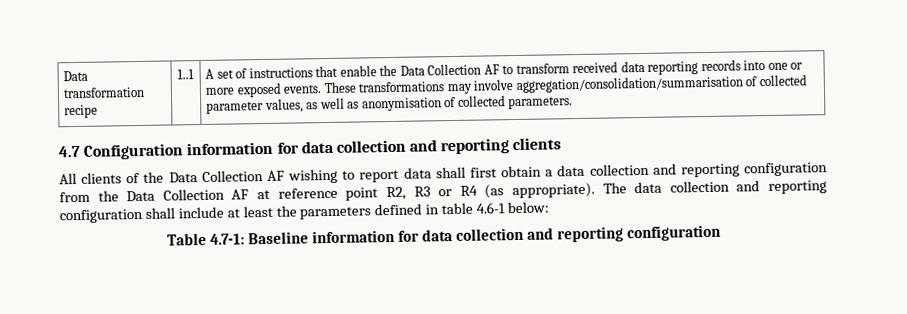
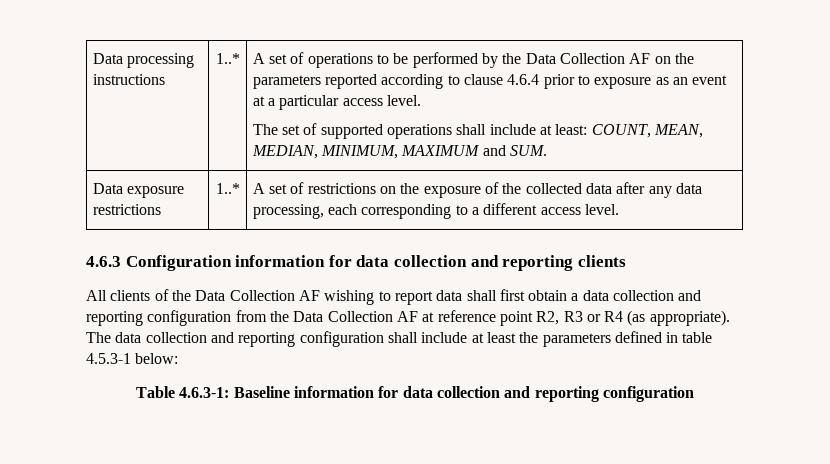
[63,70,89,82] [63,86,146,99] [64,104,99,119] [177,69,194,80] [205,59,804,79] [205,74,807,98] [206,95,574,114] [58,145,80,158] Data transformation recipe | 1..1 | A set of instructions that enable the Data Collection AF to transform received data reporting records into one or more exposed events. These transformations may involve aggregation/consolidation/summarisation of collected parameter values, as well as anonymisation of collected parameters. // 4.7 -> [92,53,195,68] [92,74,165,85] [215,53,240,64] [252,52,694,68] [252,74,728,89] [252,95,422,110] [252,123,704,139] [251,145,548,159] [92,183,185,198] [92,204,161,215] [215,183,240,194] [252,182,702,198] [252,203,620,219] [86,256,121,267] Data processing instructions | 1..* | A set of operations to be performed by the Data Collection AF on the parameters reported according to clause 4.6.4 prior to exposure as an event at a particular access level. // The set of supported operations shall include at least: COUNT, MEAN, MEDIAN, MINIMUM, MAXIMUM and SUM. // Data exposure restrictions | 1..* | A set of restrictions on the exposure of the collected data after any data processing, each corresponding to a different access level. // 4.6.3
[476,202,506,214] 4.6-1 -> [86,353,131,364] 4.5.3-1
[210,233,246,245] 4.7-1: -> [179,387,230,398] 4.6.3-1:

